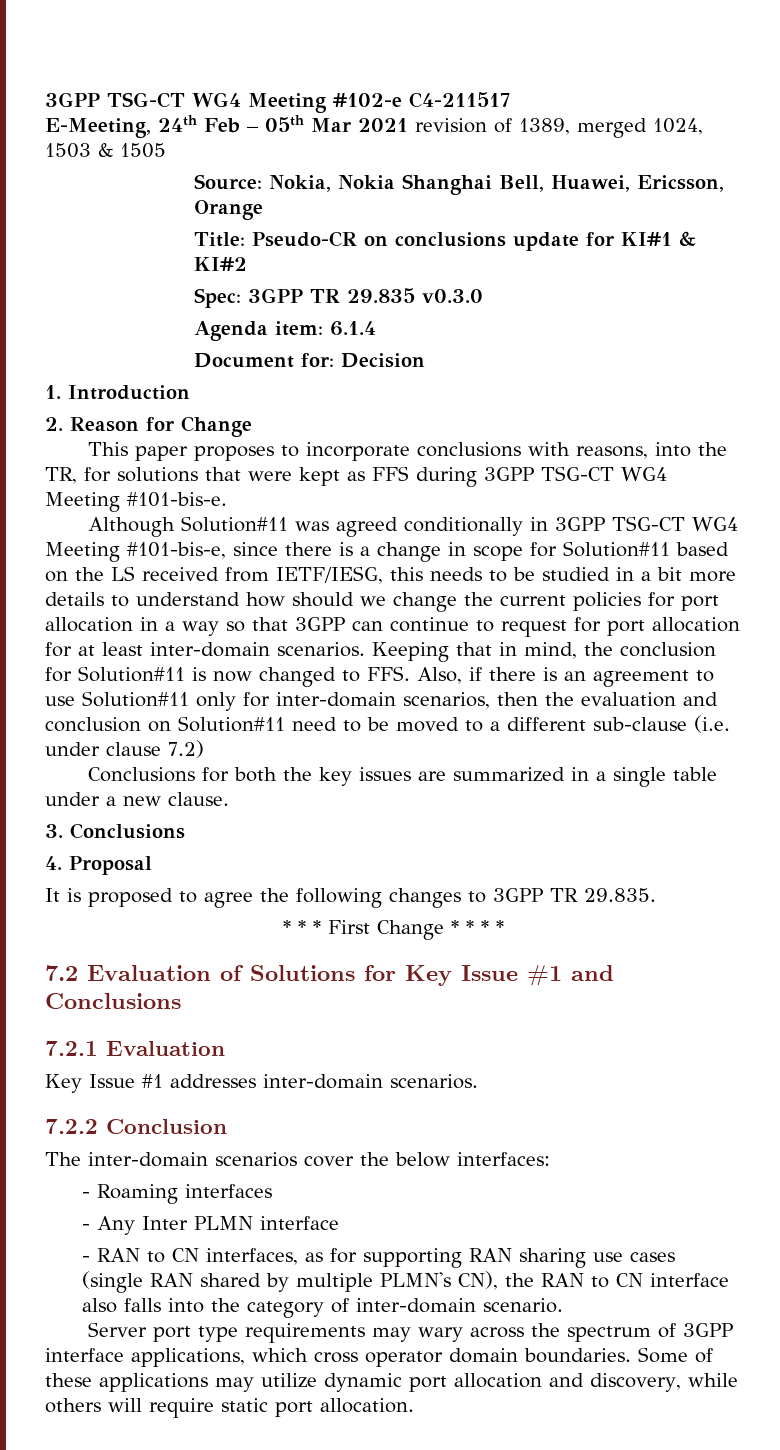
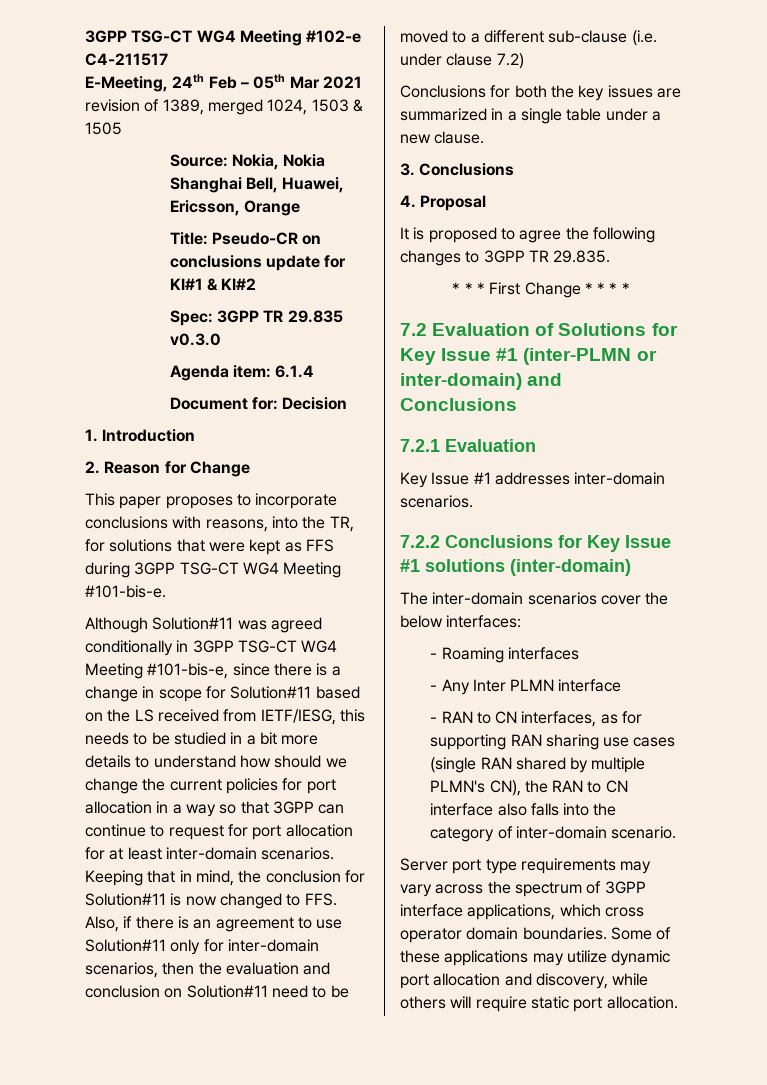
(562, 975) none -> [523,348,657,365] [400,373,522,390] (inter-PLMN or inter-domain)
[106,1119,227,1134] Conclusion -> [445,535,671,552] [400,559,631,576] Conclusions for Key Issue #1 solutions (inter-domain)
[417,1327,463,1342] wary -> [400,884,432,897] vary

